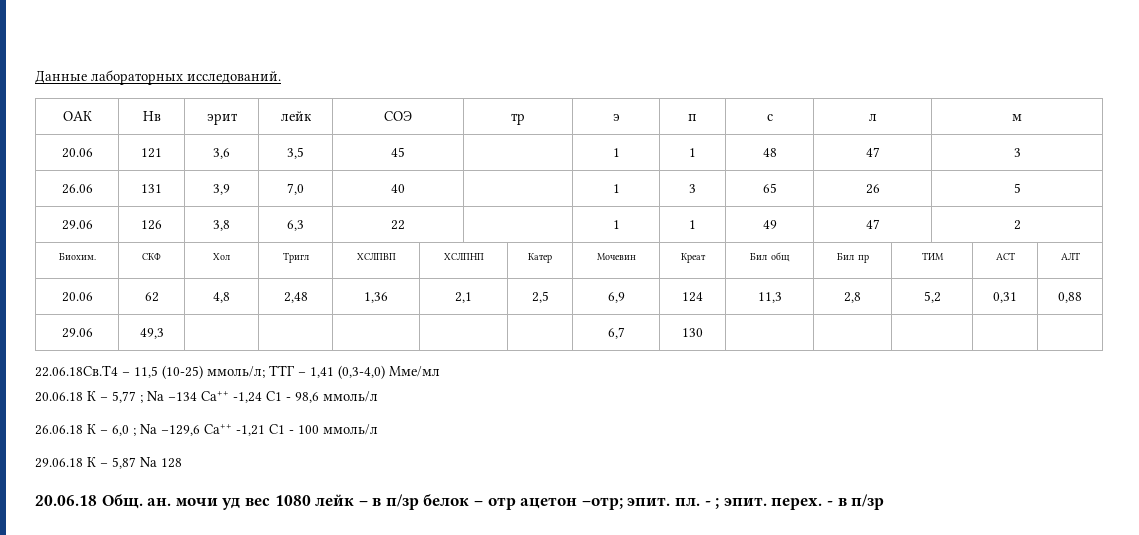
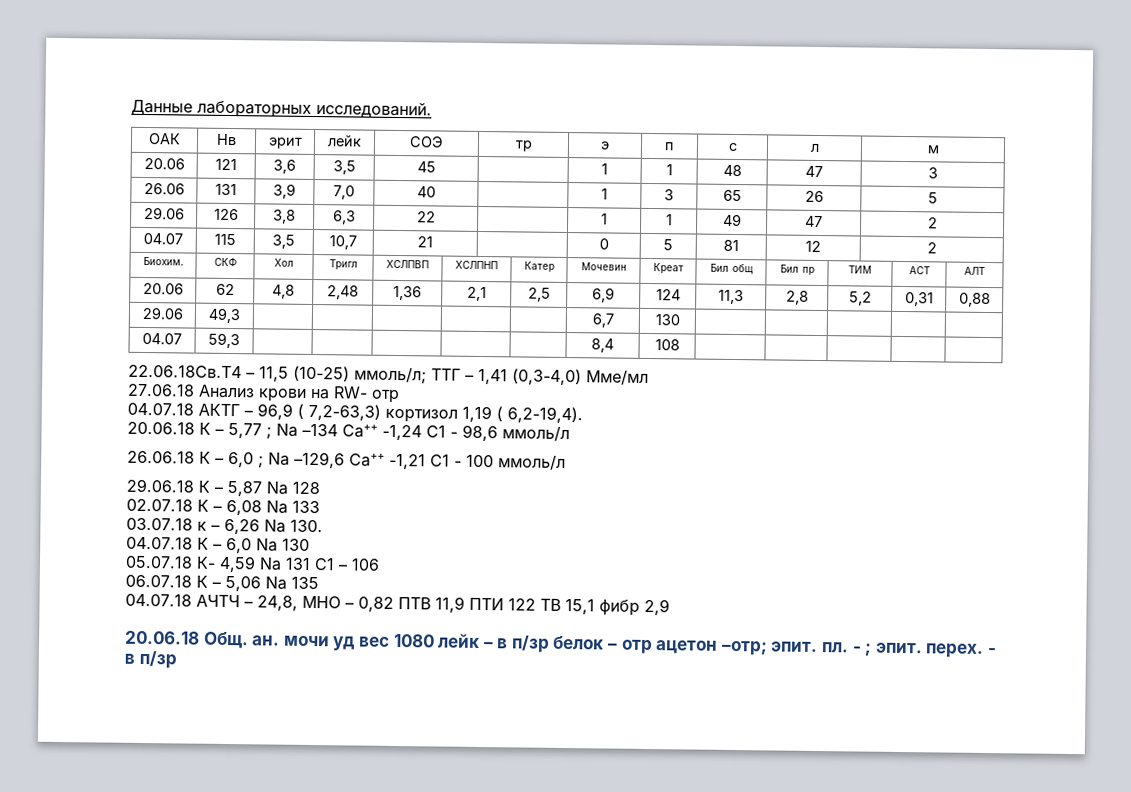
(1021, 225) none -> [143,232,183,245] [214,233,236,246] [272,234,295,249] [329,235,357,250] [417,236,433,248] [598,238,609,250] [663,239,673,251] [723,239,739,252] [805,240,821,253] [926,242,937,254] // 04.07 | 115 | 3,5 | 10,7 | 21 | | 0 | 5 | 81 | 12 | 2
(703, 332) none -> [142,332,182,345] [208,332,240,349] [591,338,614,353] [654,339,680,351] // 04.07 | 59,3 | | | | | | 8,4 | 108 | | | | |
(440, 371) none -> [127,383,400,404] [127,402,583,424] // 27.06.18 Анализ крови на RW- отр // 04.07.18 АКТГ – 96,9 ( 7,2-63,3) кортизол 1,19 ( 6,2-19,4).
(182, 463) none -> [126,498,320,516] [126,517,323,535] [126,536,310,554] [125,555,380,573] [125,574,319,592] [125,593,670,616] // 02.07.18 К – 6,08 Na 133 // 03.07.18 к – 6,26 Na 130. // 04.07.18 К – 6,0 Na 130 // 05.07.18 К- 4,59 Na 131 С1 – 106 // 06.07.18 К – 5,06 Na 135 // 04.07.18 АЧТЧ – 24,8, МНО – 0,82 ПТВ 11,9 ПТИ 122 ТВ 15,1 фибр 2,9

